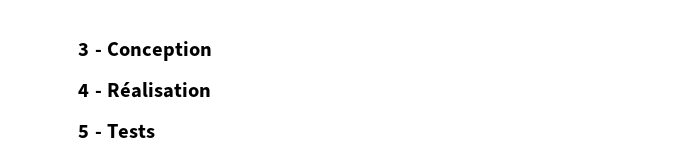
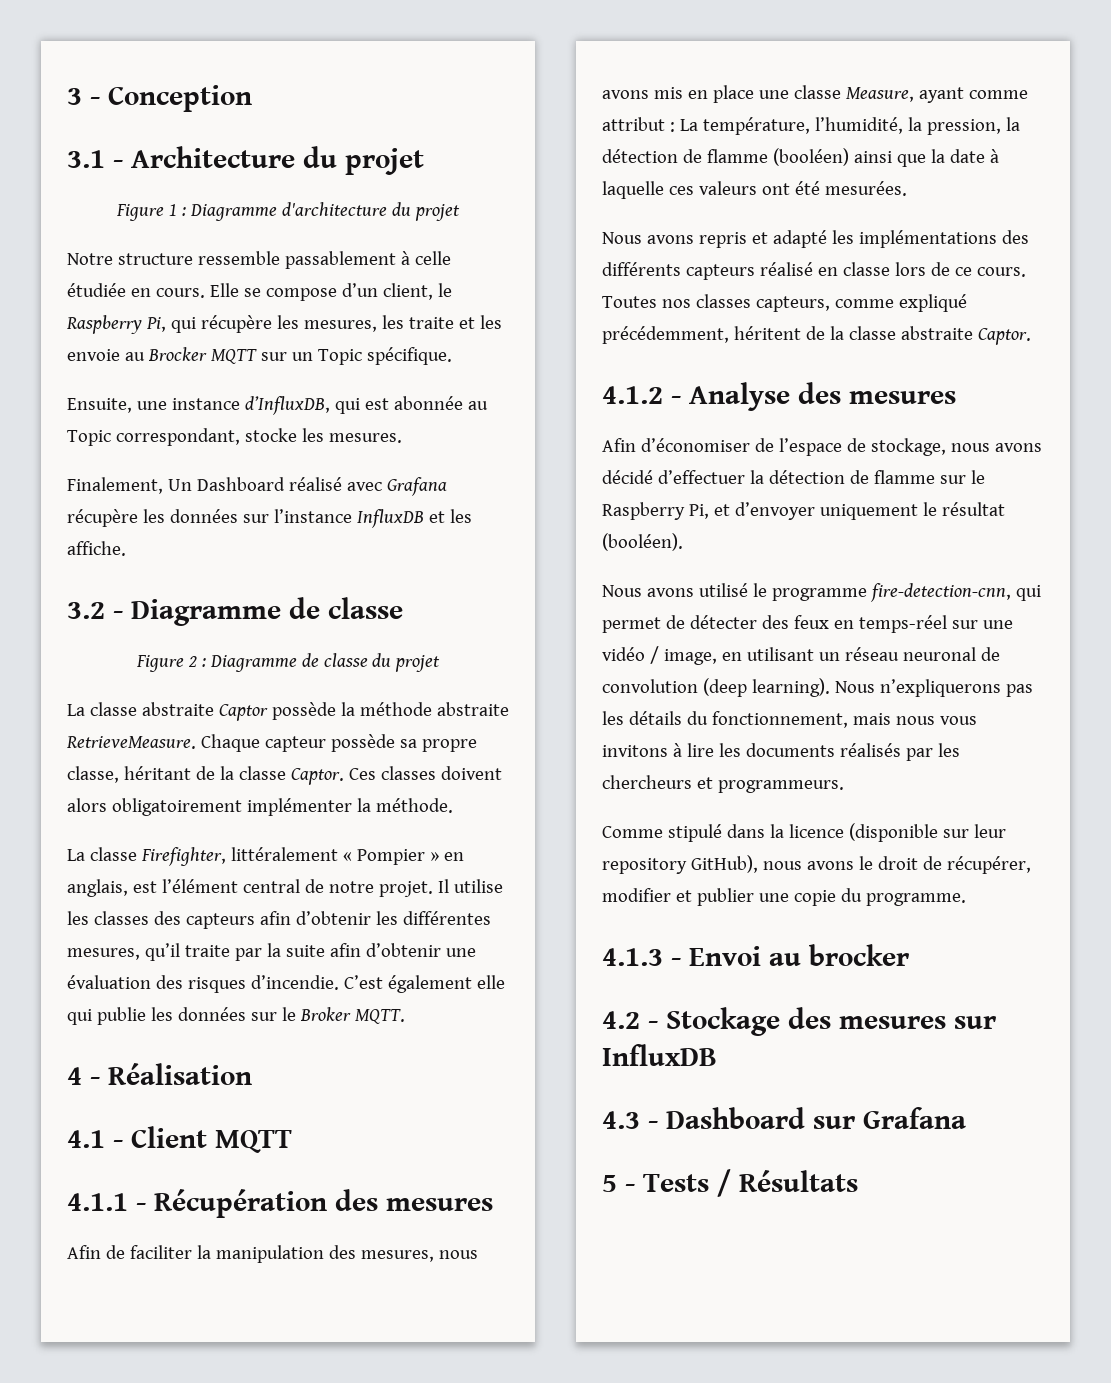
[78,82,212,98] [78,124,156,138] 4 - Réalisation // 5 - Tests -> [67,146,424,175] [116,202,460,221] [67,251,451,269] [67,283,452,301] [66,315,502,334] [67,347,452,365] [67,396,488,415] [67,428,402,446] [67,477,447,496] [67,509,472,528] [67,541,126,556] [67,597,403,626] [135,653,441,672] [67,702,509,721] [66,734,477,752] [67,766,502,785] [67,798,453,816] [67,847,464,866] [67,879,503,897] [67,911,491,929] [67,943,476,961] [67,975,505,993] [67,1007,405,1025] [67,1063,252,1085] [67,1126,292,1153] [67,1189,493,1218] [67,1245,478,1263] [602,85,1028,103] [602,117,1020,135] [602,148,999,167] [602,181,907,199] [602,230,1029,248] [602,262,1026,280] [602,294,967,312] [602,326,1031,345] [602,382,956,411] [602,438,1042,456] [602,470,985,484] [602,502,1005,520] [602,533,683,551] [602,583,1041,602] [602,615,1013,633] [602,646,1000,665] [602,678,1033,697] [602,711,977,728] [602,743,960,761] [602,775,844,793] [602,823,1006,842] [602,855,1031,874] [602,888,966,906] [602,944,909,966] [602,1007,996,1036] [602,1044,717,1066] [602,1107,966,1129] [602,1169,858,1197] 3.1 - Architecture du projet // Figure 1 : Diagramme d'architecture du projet // Notre structure ressemble passablement à celle étudiée en cours. Elle se compose d’un client, le Raspberry Pi, qui récupère les mesures, les traite et les envoie au Brocker MQTT sur un Topic spécifique. // Ensuite, une instance d’InfluxDB, qui est abonnée au Topic correspondant, stocke les mesures. // Finalement, Un Dashboard réalisé avec Grafana récupère les données sur l’instance InfluxDB et les affiche. // 3.2 - Diagramme de classe // Figure 2 : Diagramme de classe du projet // La classe abstraite Captor possède la méthode abstraite RetrieveMeasure. Chaque capteur possède sa propre classe, héritant de la classe Captor. Ces classes doivent alors obligatoirement implémenter la méthode. // La classe Firefighter, littéralement « Pompier » en anglais, est l’élément central de notre projet. Il utilise les classes des capteurs afin d’obtenir les différentes mesures, qu’il traite par la suite afin d’obtenir une évaluation des risques d’incendie. C’est également elle qui publie les données sur le Broker MQTT. // 4 - Réalisation // 4.1 - Client MQTT // 4.1.1 - Récupération des mesures // Afin de faciliter la manipulation des mesures, nous avons mis en place une classe Measure, ayant comme attribut : La température, l’humidité, la pression, la détection de flamme (booléen) ainsi que la date à laquelle ces valeurs ont été mesurées. // Nous avons repris et adapté les implémentations des différents capteurs réalisé en classe lors de ce cours. Toutes nos classes capteurs, comme expliqué précédemment, héritent de la classe abstraite Captor. // 4.1.2 - Analyse des mesures // Afin d’économiser de l’espace de stockage, nous avons décidé d’effectuer la détection de flamme sur le Raspberry Pi, et d’envoyer uniquement le résultat (booléen). // Nous avons utilisé le programme fire-detection-cnn, qui permet de détecter des feux en temps-réel sur une vidéo / image, en utilisant un réseau neuronal de convolution (deep learning). Nous n’expliquerons pas les détails du fonctionnement, mais nous vous invitons à lire les documents réalisés par les chercheurs et programmeurs. // Comme stipulé dans la licence (disponible sur leur repository GitHub), nous avons le droit de récupérer, modifier et publier une copie du programme. // 4.1.3 - Envoi au brocker // 4.2 - Stockage des mesures sur InfluxDB // 4.3 - Dashboard sur Grafana // 5 - Tests / Résultats

